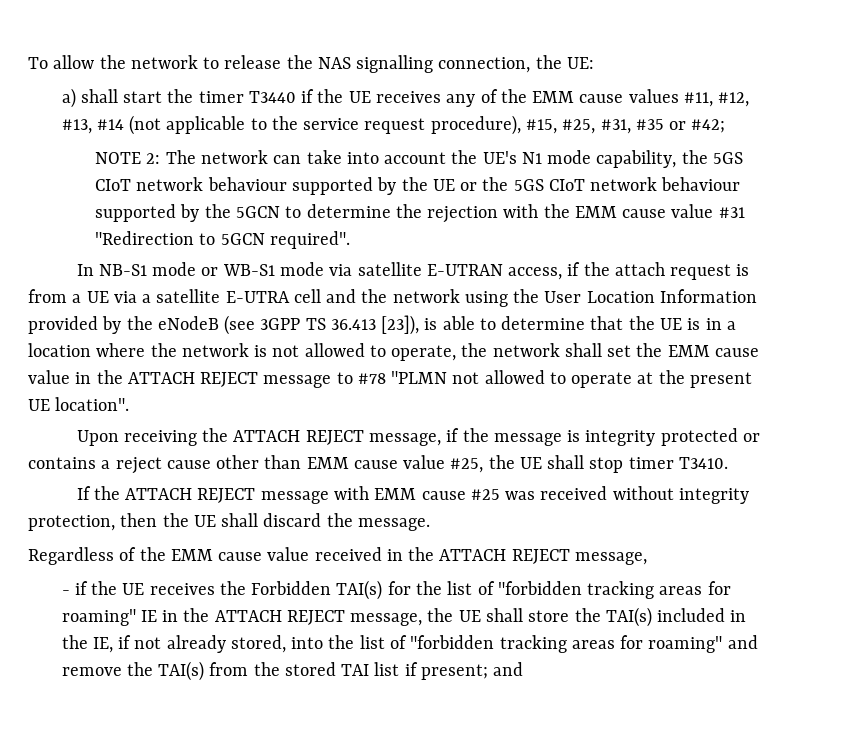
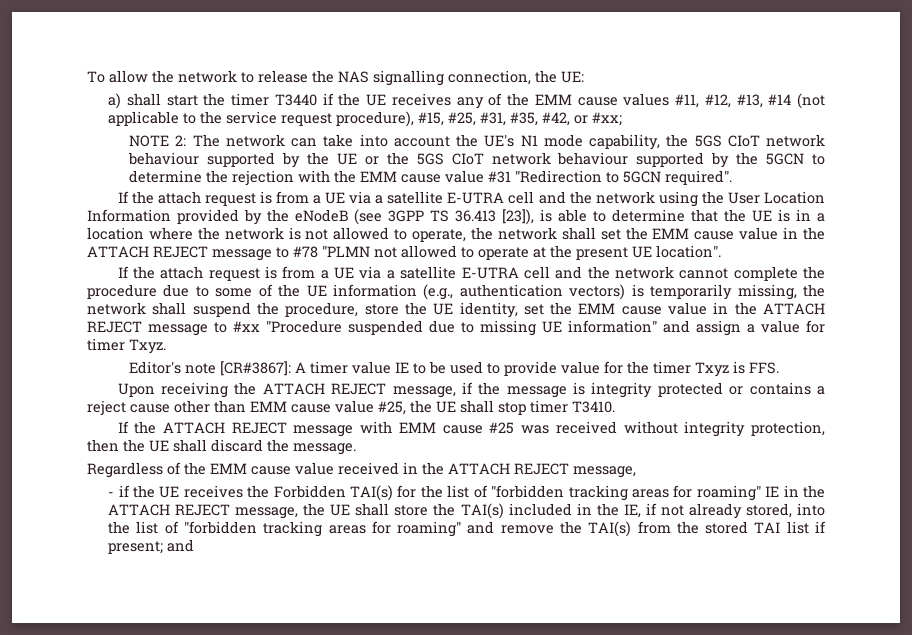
[635,119,726,133] #35 or #42; -> [510,112,623,126] #35, #42, or #xx;
[76,262,581,280] In NB-S1 mode or WB-S1 mode via satellite E-UTRAN access, if -> [117,191,129,203] If
(130, 404) none -> [117,266,825,281] [87,284,825,300] [87,302,825,318] [87,320,825,336] [87,338,166,354] [129,361,780,377] // If the attach request is from a UE via a satellite E-UTRA cell and the network cannot complete the procedure due to some of the UE information (e.g., authentication vectors) is temporarily missing, the network shall suspend the procedure, store the UE identity, set the EMM cause value in the ATTACH REJECT message to #xx "Procedure suspended due to missing UE information" and assign a value for timer Txyz. // Editor's note [CR#3867]: A timer value IE to be used to provide value for the timer Txyz is FFS.

